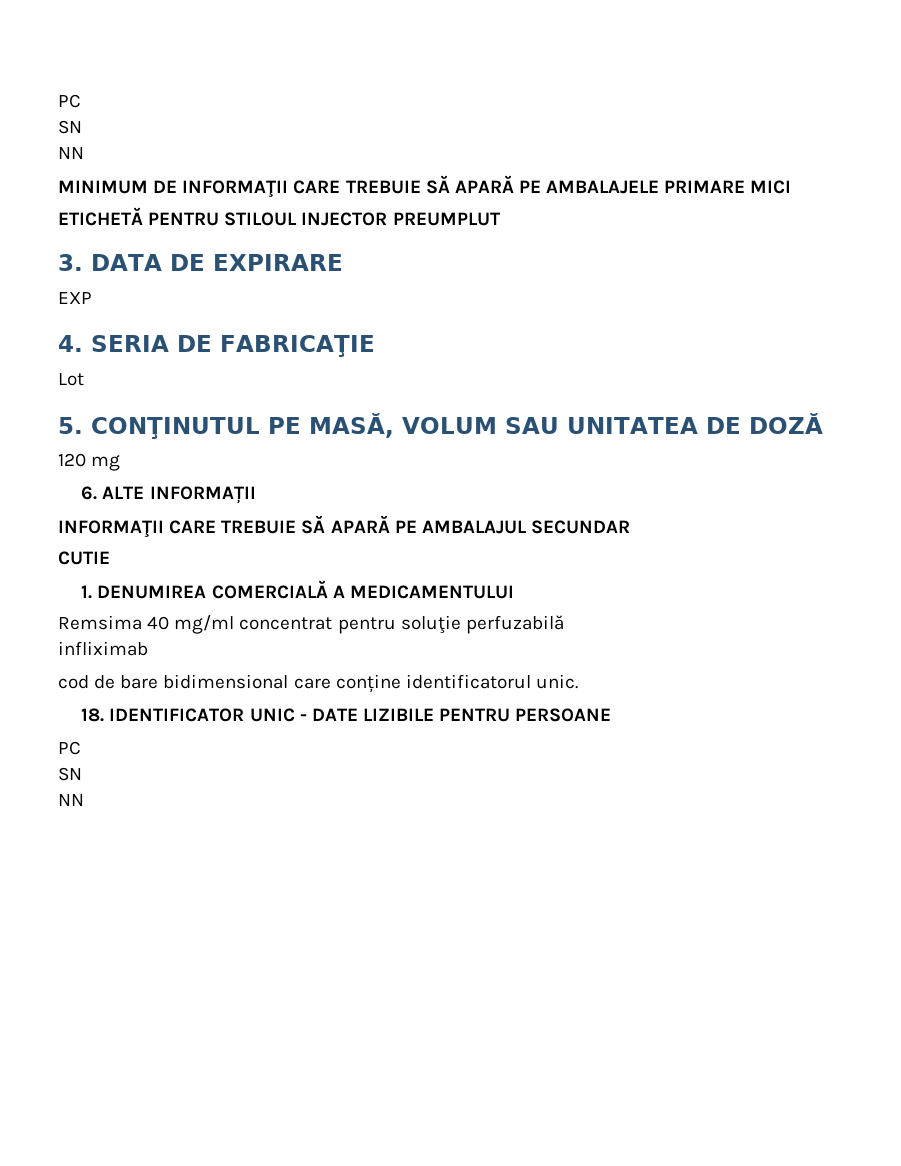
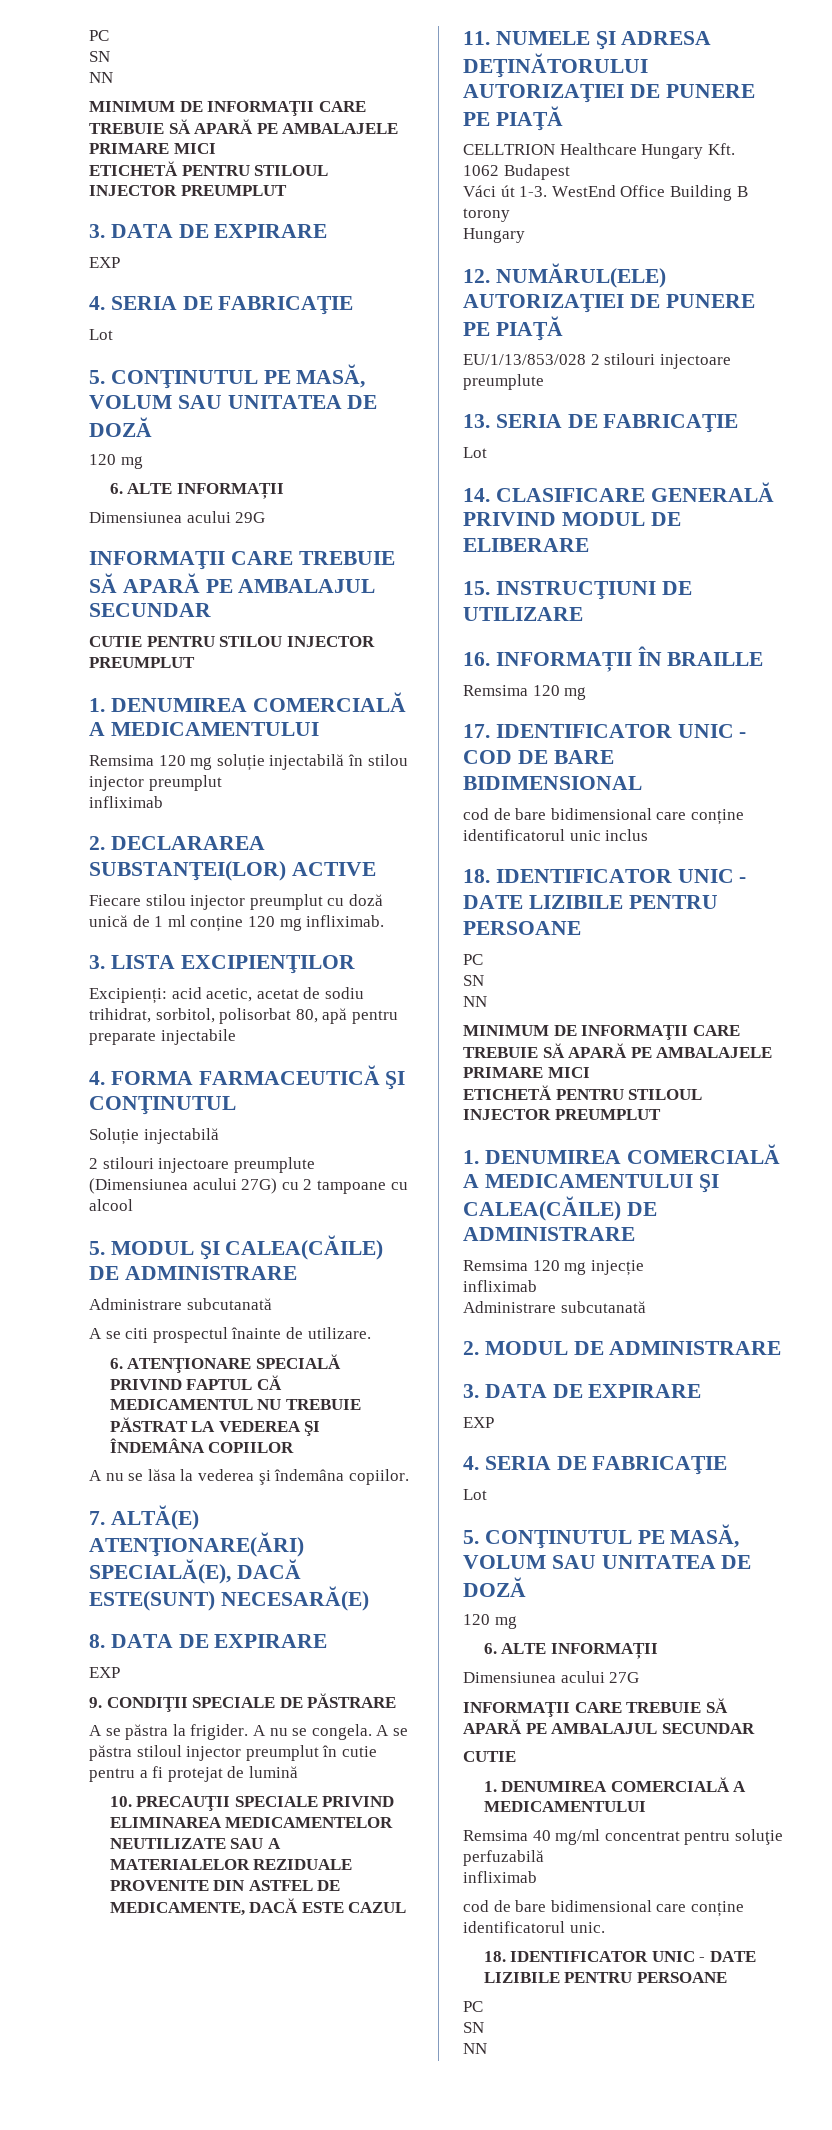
(256, 495) none -> [89,511,266,523] [89,551,395,570] [89,573,376,593] [89,603,211,617] [89,636,375,647] [89,657,195,668] [89,692,406,712] [89,722,319,736] [89,754,408,771] [89,775,222,791] [89,796,163,808] [89,836,265,850] [89,861,376,881] [89,894,383,910] [89,915,385,932] [89,955,355,974] [89,987,364,1004] [89,1008,398,1024] [89,1029,236,1045] [89,1065,406,1090] [89,1096,236,1115] [89,1128,219,1145] [89,1157,315,1173] [89,1178,408,1194] [89,1199,133,1211] [89,1235,384,1260] [89,1266,297,1280] [89,1298,272,1310] [89,1327,371,1343] [109,1354,341,1373] [109,1375,282,1390] [109,1399,361,1410] [109,1417,321,1436] [109,1438,295,1453] [89,1469,409,1485] [89,1505,199,1530] [89,1532,304,1557] [89,1559,301,1584] [89,1586,369,1611] [89,1634,328,1648] [89,1667,120,1678] [89,1693,397,1712] [89,1724,408,1740] [89,1745,377,1761] [89,1766,298,1782] [109,1796,395,1811] [109,1817,394,1828] [109,1838,281,1849] [109,1859,353,1870] [109,1880,341,1891] [109,1898,407,1916] [463,31,712,50] [463,53,648,78] [463,84,755,103] [463,106,563,131] [463,143,735,159] [463,164,570,180] [463,185,748,201] [463,208,510,222] [463,228,525,243] [463,263,666,288] [463,294,755,313] [463,316,563,341] [463,353,731,369] [463,374,544,390] [463,414,739,433] [463,447,487,458] [463,482,774,502] [463,512,681,526] [463,538,589,552] [463,581,692,600] [463,607,583,621] [463,646,764,672] [463,685,587,700] [463,724,747,738] [463,750,614,764] [463,776,642,790] [463,808,744,825] [463,829,649,841] [463,869,747,883] [463,895,718,909] [463,921,581,935] [463,954,483,965] [463,975,484,986] [463,996,487,1007] [463,1025,740,1040] [463,1043,773,1058] [463,1067,590,1078] [463,1085,703,1100] [463,1109,661,1120] [463,1144,780,1164] [463,1174,719,1193] [463,1196,657,1221] [463,1227,635,1241] [463,1260,644,1276] [463,1280,537,1292] [463,1301,646,1313] [463,1341,782,1355] [463,1384,702,1398] [463,1417,494,1428] [463,1456,728,1475] [463,1489,487,1500] [463,1524,740,1549] [463,1555,752,1569] [463,1577,526,1597] [463,1614,517,1629] [483,1643,658,1659] [463,1671,640,1683] // Dimensiunea acului 29G // INFORMAŢII CARE TREBUIE SĂ APARĂ PE AMBALAJUL SECUNDAR // CUTIE PENTRU STILOU INJECTOR PREUMPLUT // 1. DENUMIREA COMERCIALĂ A MEDICAMENTULUI // Remsima 120 mg soluție injectabilă în stilou injector preumplut // infliximab // 2. DECLARAREA SUBSTANŢEI(LOR) ACTIVE // Fiecare stilou injector preumplut cu doză unică de 1 ml conține 120 mg infliximab. // 3. LISTA EXCIPIENŢILOR // Excipienți: acid acetic, acetat de sodiu trihidrat, sorbitol, polisorbat 80, apă pentru preparate injectabile // 4. FORMA FARMACEUTICĂ ŞI CONŢINUTUL // Soluție injectabilă // 2 stilouri injectoare preumplute (Dimensiunea acului 27G) cu 2 tampoane cu alcool // 5. MODUL ŞI CALEA(CĂILE) DE ADMINISTRARE // Administrare subcutanată // A se citi prospectul înainte de utilizare. // 6. ATENŢIONARE SPECIALĂ PRIVIND FAPTUL CĂ MEDICAMENTUL NU TREBUIE PĂSTRAT LA VEDEREA ŞI ÎNDEMÂNA COPIILOR // A nu se lăsa la vederea şi îndemâna copiilor. // 7. ALTĂ(E) ATENŢIONARE(ĂRI) SPECIALĂ(E), DACĂ ESTE(SUNT) NECESARĂ(E) // 8. DATA DE EXPIRARE // EXP // 9. CONDIŢII SPECIALE DE PĂSTRARE // A se păstra la frigider. A nu se congela. A se păstra stiloul injector preumplut în cutie pentru a fi protejat de lumină // 10. PRECAUŢII SPECIALE PRIVIND ELIMINAREA MEDICAMENTELOR NEUTILIZATE SAU A MATERIALELOR REZIDUALE PROVENITE DIN ASTFEL DE MEDICAMENTE, DACĂ ESTE CAZUL // 11. NUMELE ŞI ADRESA DEŢINĂTORULUI AUTORIZAŢIEI DE PUNERE PE PIAŢĂ // CELLTRION Healthcare Hungary Kft. // 1062 Budapest // Váci út 1-3. WestEnd Office Building B torony // Hungary // 12. NUMĂRUL(ELE) AUTORIZAŢIEI DE PUNERE PE PIAŢĂ // EU/1/13/853/028 2 stilouri injectoare preumplute // 13. SERIA DE FABRICAŢIE // Lot // 14. CLASIFICARE GENERALĂ PRIVIND MODUL DE ELIBERARE // 15. INSTRUCŢIUNI DE UTILIZARE // 16. INFORMAȚII ÎN BRAILLE // Remsima 120 mg // 17. IDENTIFICATOR UNIC - COD DE BARE BIDIMENSIONAL // cod de bare bidimensional care conține identificatorul unic inclus // 18. IDENTIFICATOR UNIC - DATE LIZIBILE PENTRU PERSOANE // PC // SN // NN // MINIMUM DE INFORMAŢII CARE TREBUIE SĂ APARĂ PE AMBALAJELE PRIMARE MICI // ETICHETĂ PENTRU STILOUL INJECTOR PREUMPLUT // 1. DENUMIREA COMERCIALĂ A MEDICAMENTULUI ŞI CALEA(CĂILE) DE ADMINISTRARE // Remsima 120 mg injecție // infliximab // Administrare subcutanată // 2. MODUL DE ADMINISTRARE // 3. DATA DE EXPIRARE // EXP // 4. SERIA DE FABRICAŢIE // Lot // 5. CONŢINUTUL PE MASĂ, VOLUM SAU UNITATEA DE DOZĂ // 120 mg // 6. ALTE INFORMAȚII // Dimensiunea acului 27G

